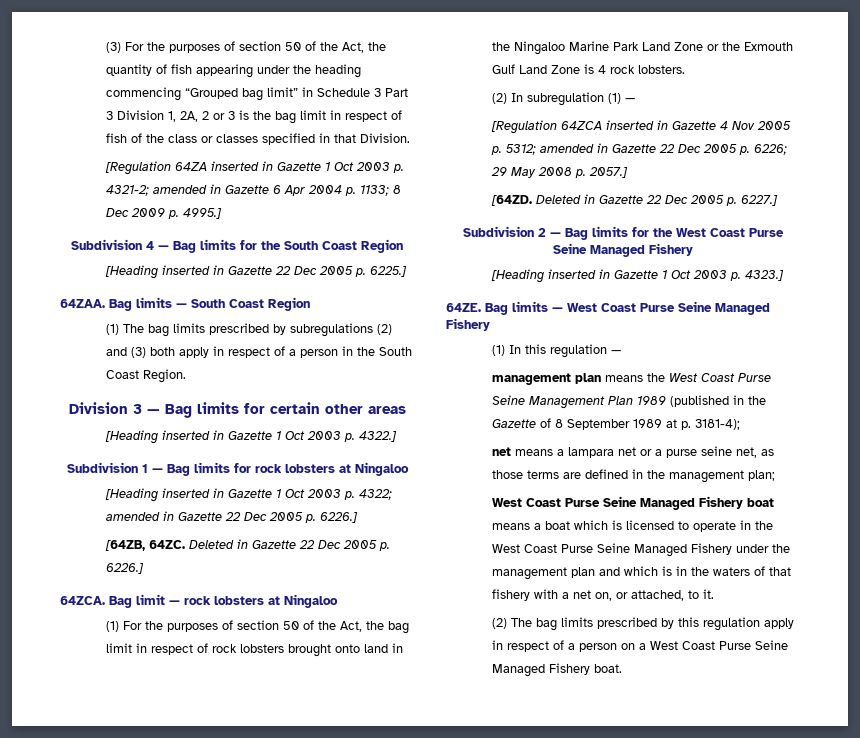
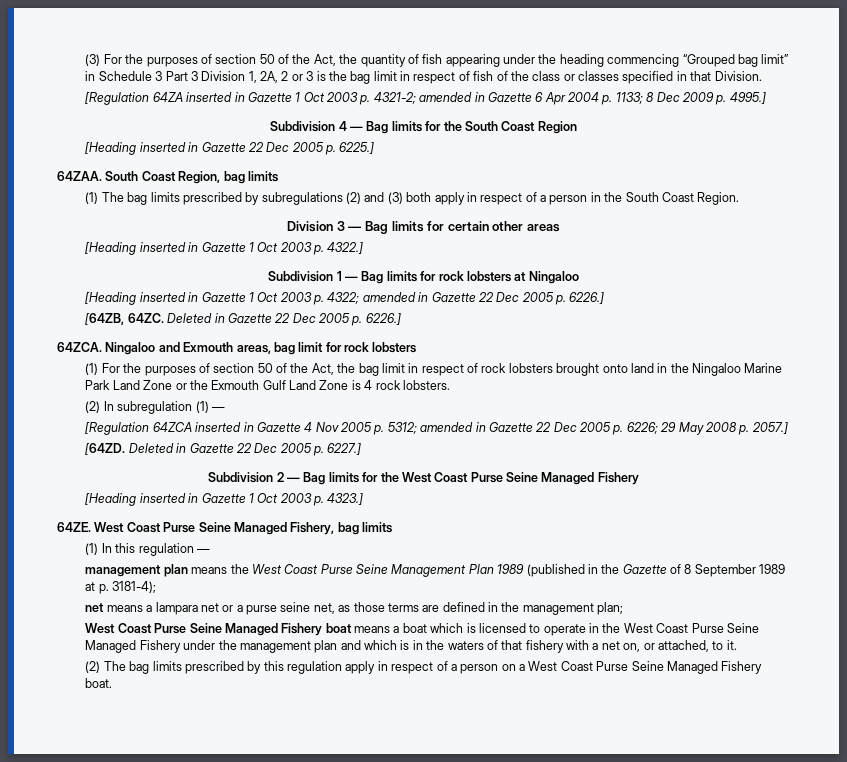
[109,297,310,311] Bag limits — South Coast Region -> [105,171,278,184] South Coast Region, bag limits
[109,594,338,608] Bag limit — rock lobsters at Ningaloo -> [105,342,417,355] Ningaloo and Exmouth areas, bag limit for rock lobsters
[485,301,770,315] [446,318,490,331] Bag limits — West Coast Purse Seine Managed Fishery -> [94,522,392,535] West Coast Purse Seine Managed Fishery, bag limits

